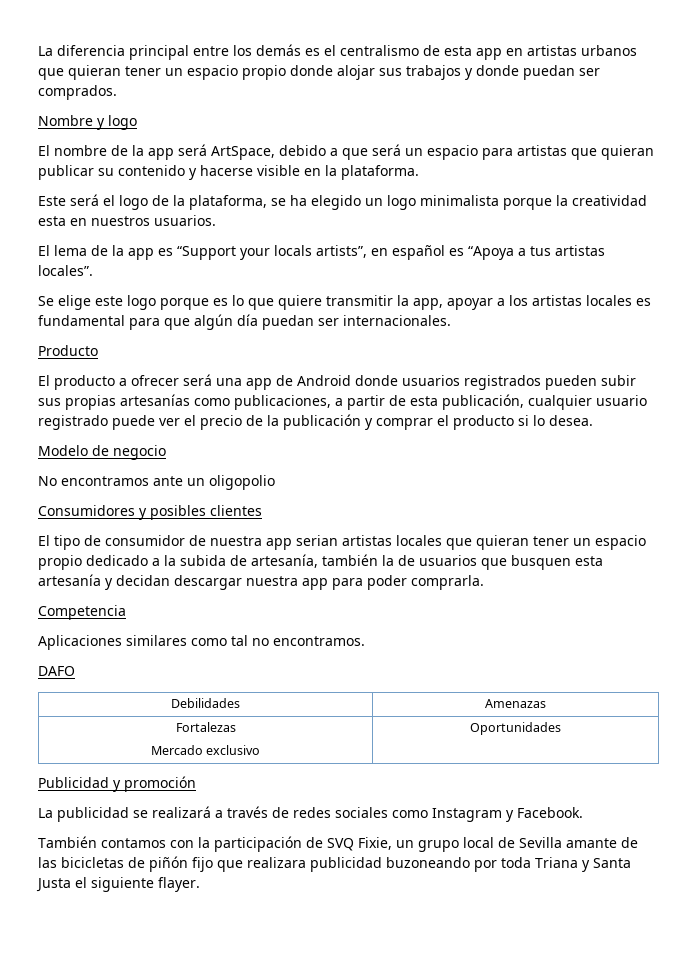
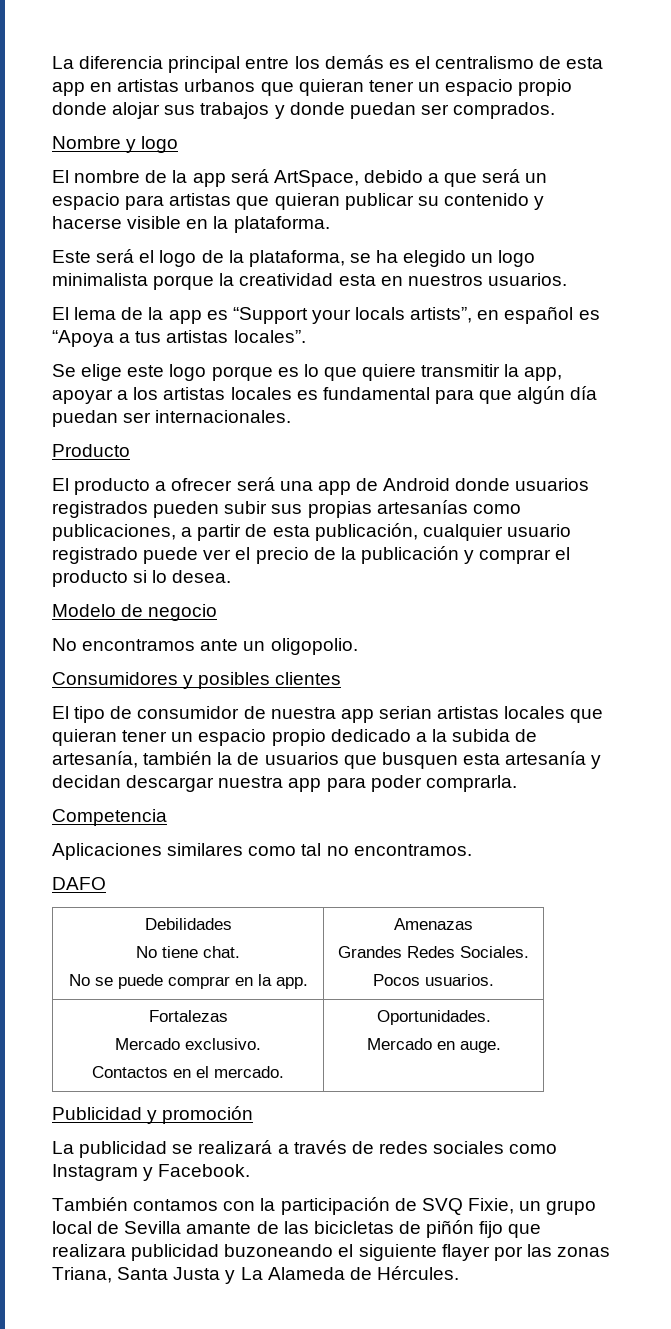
[209,475,275,490] oligopolio -> [270,638,358,655] oligopolio.
[484,699,546,708] [175,722,236,732] [150,745,261,755] [469,722,561,735] | Amenazas // Fortalezas // Mercado exclusivo | Oportunidades -> [136,946,240,958] [68,974,308,989] [394,918,473,930] [338,946,529,958] [373,974,494,986] [148,1010,228,1022] [115,1038,261,1050] [92,1066,284,1078] [376,1010,491,1025] [366,1038,501,1053] // No tiene chat. // No se puede comprar en la app. | Amenazas // Grandes Redes Sociales. // Pocos usuarios. // Fortalezas // Mercado exclusivo. // Contactos en el mercado. | Oportunidades. // Mercado en auge.
[474,857,631,872] [36,877,200,892] por toda Triana y Santa Justa el siguiente flayer. -> [338,1244,611,1261] [52,1266,459,1284] el siguiente flayer por las zonas Triana, Santa Justa y La Alameda de Hércules.

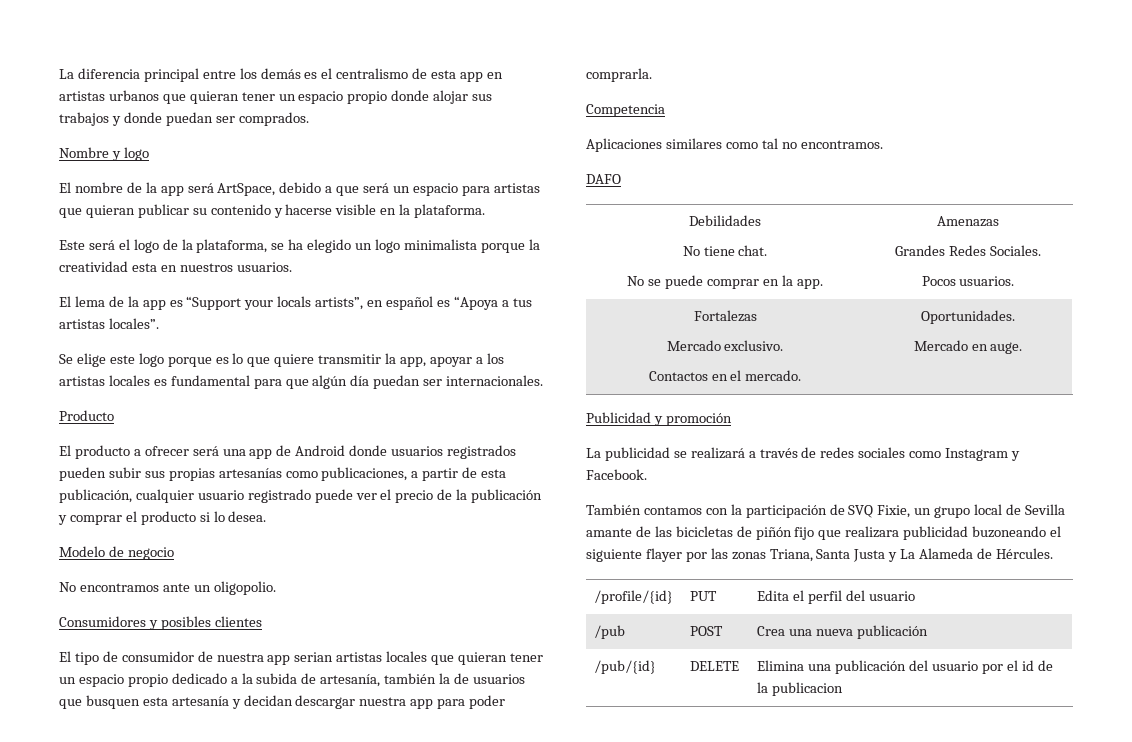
(459, 1273) none -> [594,590,674,604] [690,591,718,601] [757,590,916,604] [594,625,626,639] [690,626,724,636] [757,625,929,639] [594,660,657,674] [690,661,740,671] [757,660,1053,674] [757,682,844,696] // /profile/{id} | PUT | Edita el perfil del usuario // /pub | POST | Crea una nueva publicación // /pub/{id} | DELETE | Elimina una publicación del usuario por el id de la publicacion

